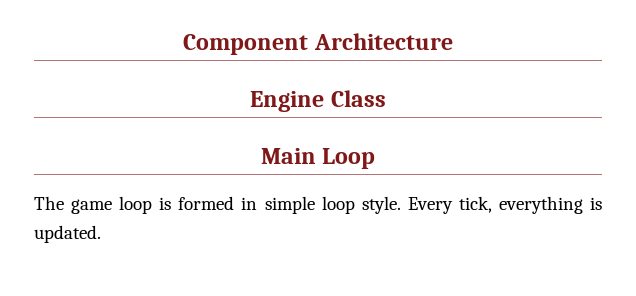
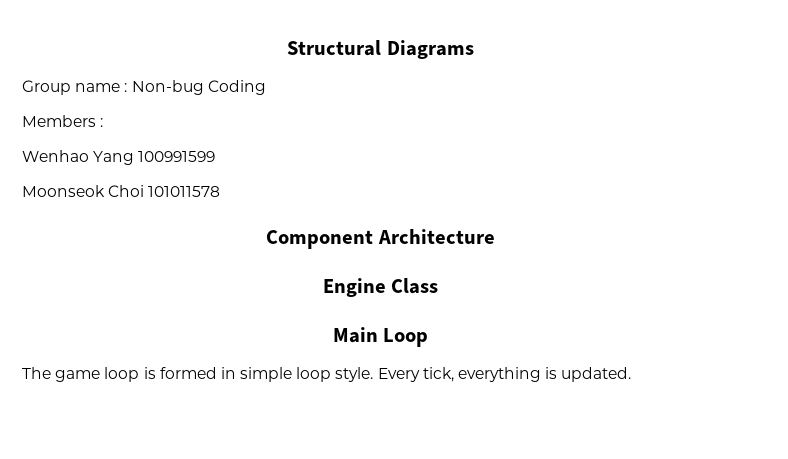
(183, 44) none -> [287,40,474,59] [22,80,266,95] [22,115,104,127] [22,150,216,165] [22,185,221,197] Structural Diagrams // Group name : Non-bug Coding // Members : // Wenhao Yang 100991599 // Moonseok Choi 101011578 //

